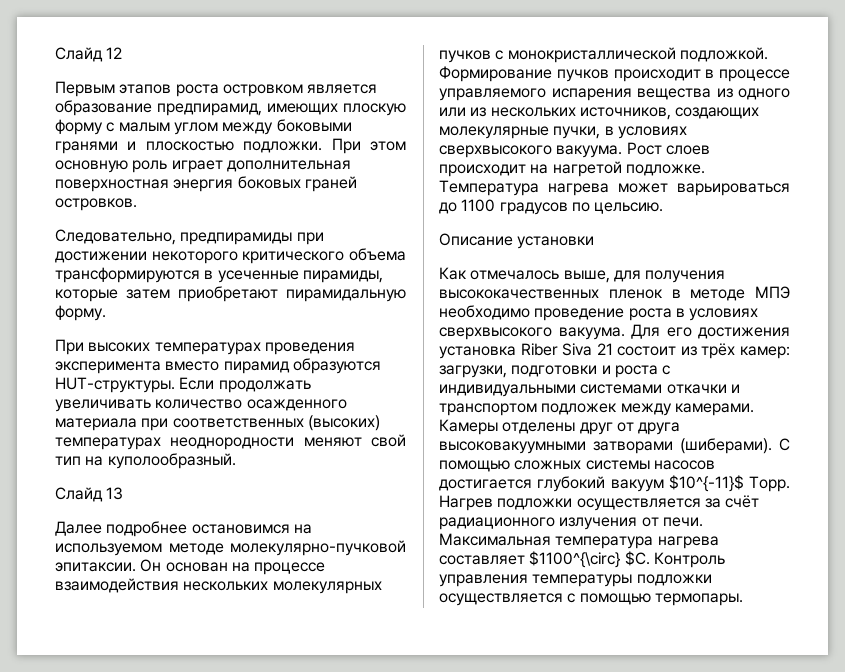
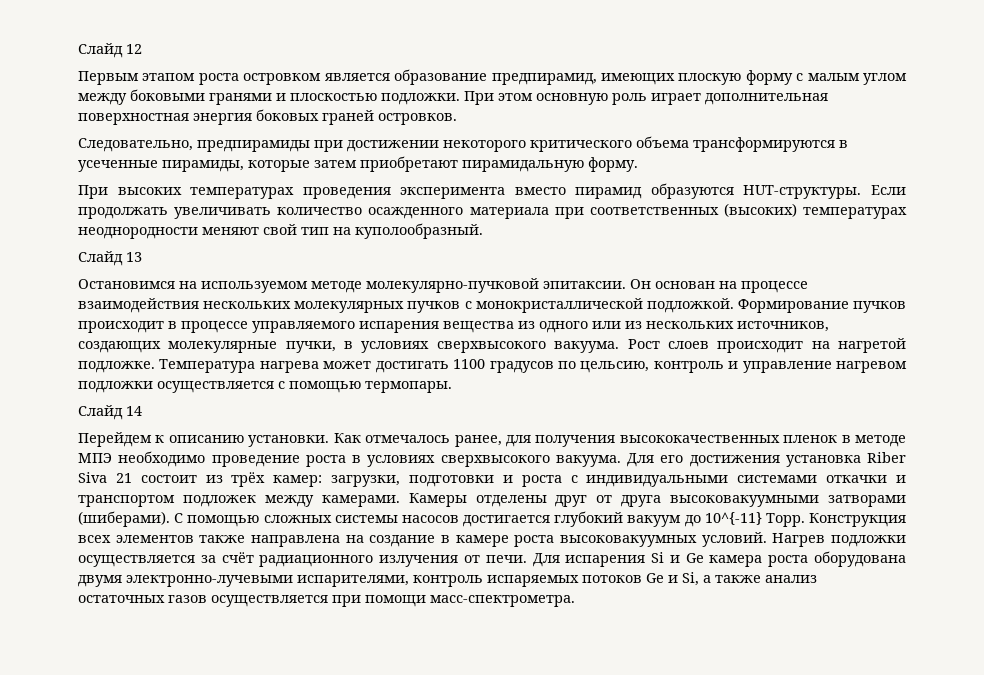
[119,84,172,94] этапов -> [142,73,196,81] этапом
[55,521,290,537] Далее подробнее остановимся -> [78,279,175,289] Остановимся
[677,183,790,196] [439,202,457,214] варьироваться до -> [375,361,449,373] достигать
[594,202,664,214] [439,233,595,249] цельсию. // Описание установки // -> [580,361,907,373] [78,381,452,393] [78,405,142,420] [78,432,330,447] цельсию, контроль и управление нагревом подложки осуществляется с помощью термопары. // Слайд 14 // Перейдем к описанию установки.
[563,270,610,283] выше, -> [454,435,502,447] ранее,
[668,475,790,492] $10^{-11}$ Торр. -> [684,512,906,527] [78,532,767,547] до 10^{-11} Торр. Конструкция всех элементов также направлена на создание в камере роста высоковакуумных условий.
[439,533,719,549] [439,551,725,568] [439,574,712,587] [439,593,743,606] Максимальная температура нагрева составляет $1100^{\circ} $С. Контроль управления температуры подложки осуществляется с помощью термопары. -> [532,551,907,567] [78,572,817,587] [78,595,575,607] Для испарения Si и Ge камера роста оборудована двумя электронно-лучевыми испарителями, контроль испаряемых потоков Ge и Si, а также анализ остаточных газов осуществляется при помощи масс-спектрометра.

